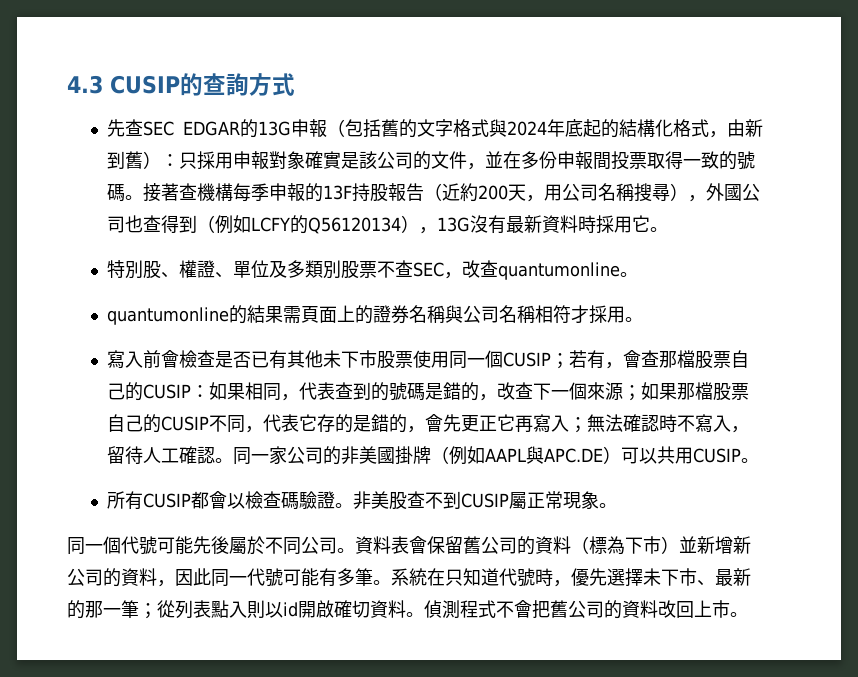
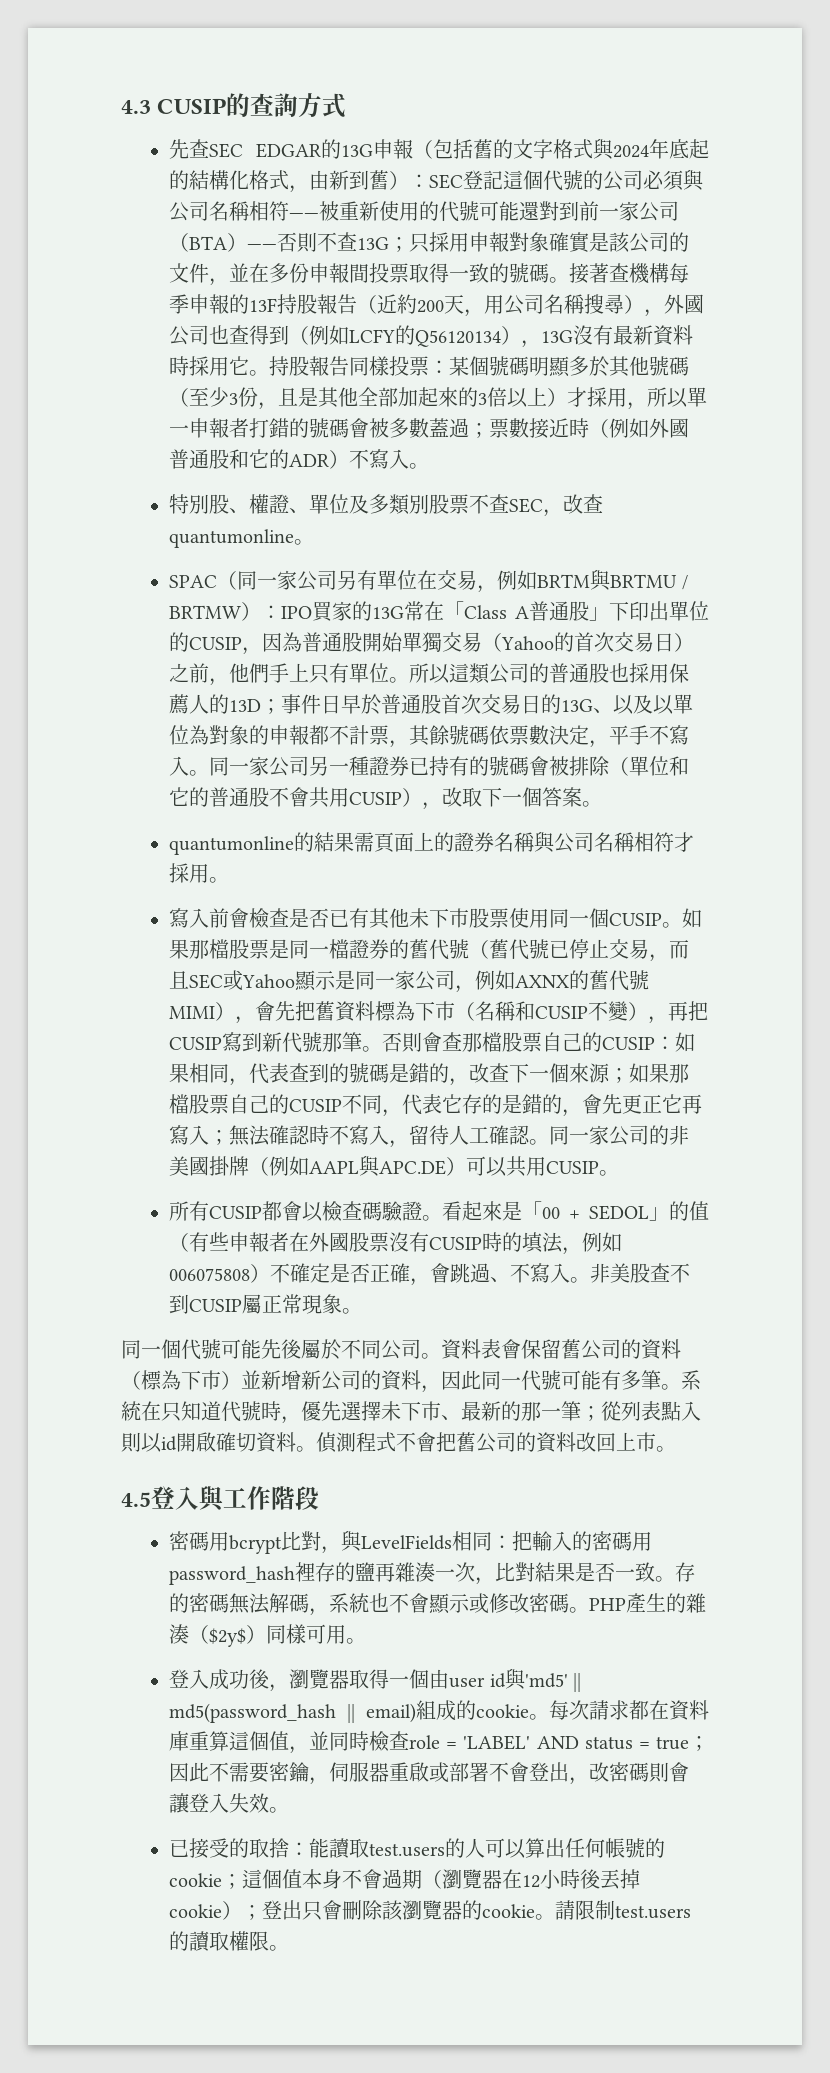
(180, 160) none -> [429,169,705,191] [169,201,680,222] [169,232,410,253] SEC登記這個代號的公司必須與公司名稱相符——被重新使用的代號可能還對到前一家公司（BTA）——否則不查13G；
(669, 229) none -> [269,356,690,377] [169,387,708,410] [169,418,690,439] [169,449,430,469] 持股報告同樣投票：某個號碼明顯多於其他號碼（至少3份，且是其他全部加起來的3倍以上）才採用，所以單一申報者打錯的號碼會被多數蓋過；票數接近時（例如外國普通股和它的ADR）不寫入。
(639, 274) none -> [169,569,688,593] [169,601,709,622] [169,632,695,655] [169,663,690,686] [169,694,694,715] [169,725,690,748] [169,756,690,777] [169,787,603,810] // SPAC（同一家公司另有單位在交易，例如BRTM與BRTMU / BRTMW）：IPO買家的13G常在「Class A普通股」下印出單位的CUSIP，因為普通股開始單獨交易（Yahoo的首次交易日）之前，他們手上只有單位。所以這類公司的普通股也採用保薦人的13D；事件日早於普通股首次交易日的13G、以及以單位為對象的申報都不計票，其餘號碼依票數決定，平手不寫入。同一家公司另一種證券已持有的號碼會被排除（單位和它的普通股不會共用CUSIP），改取下一個答案。
[551,350,624,369] ；若有， -> [662,908,703,928] [169,939,690,962] [169,970,650,993] [169,1001,709,1024] [169,1032,423,1053] 。如果那檔股票是同一檔證券的舊代號（舊代號已停止交易，而且SEC或Yahoo顯示是同一家公司，例如AXNX的舊代號MIMI），會先把舊資料標為下市（名稱和CUSIP不變），再把CUSIP寫到新代號那筆。否則
(354, 505) none -> [442,1201,709,1221] [169,1232,623,1255] [169,1263,591,1286] 看起來是「00 + SEDOL」的值（有些申報者在外國股票沒有CUSIP時的填法，例如006075808）不確定是否正確，會跳過、不寫入。
(748, 614) none -> [121,1485,319,1512] [169,1530,653,1554] [169,1562,696,1585] [169,1593,707,1616] [169,1624,367,1647] [169,1668,582,1692] [169,1700,710,1723] [169,1731,710,1754] [169,1762,690,1785] [169,1793,290,1813] [169,1838,666,1859] [169,1869,641,1890] [169,1900,692,1921] [169,1931,290,1952] // 4.5登入與工作階段 // 密碼用bcrypt比對，與LevelFields相同：把輸入的密碼用password_hash裡存的鹽再雜湊一次，比對結果是否一致。存的密碼無法解碼，系統也不會顯示或修改密碼。PHP產生的雜湊（$2y$）同樣可用。 // 登入成功後，瀏覽器取得一個由user id與'md5' || md5(password_hash || email)組成的cookie。每次請求都在資料庫重算這個值，並同時檢查role = 'LABEL' AND status = true；因此不需要密鑰，伺服器重啟或部署不會登出，改密碼則會讓登入失效。 // 已接受的取捨：能讀取test.users的人可以算出任何帳號的cookie；這個值本身不會過期（瀏覽器在12小時後丟掉cookie）；登出只會刪除該瀏覽器的cookie。請限制test.users的讀取權限。

